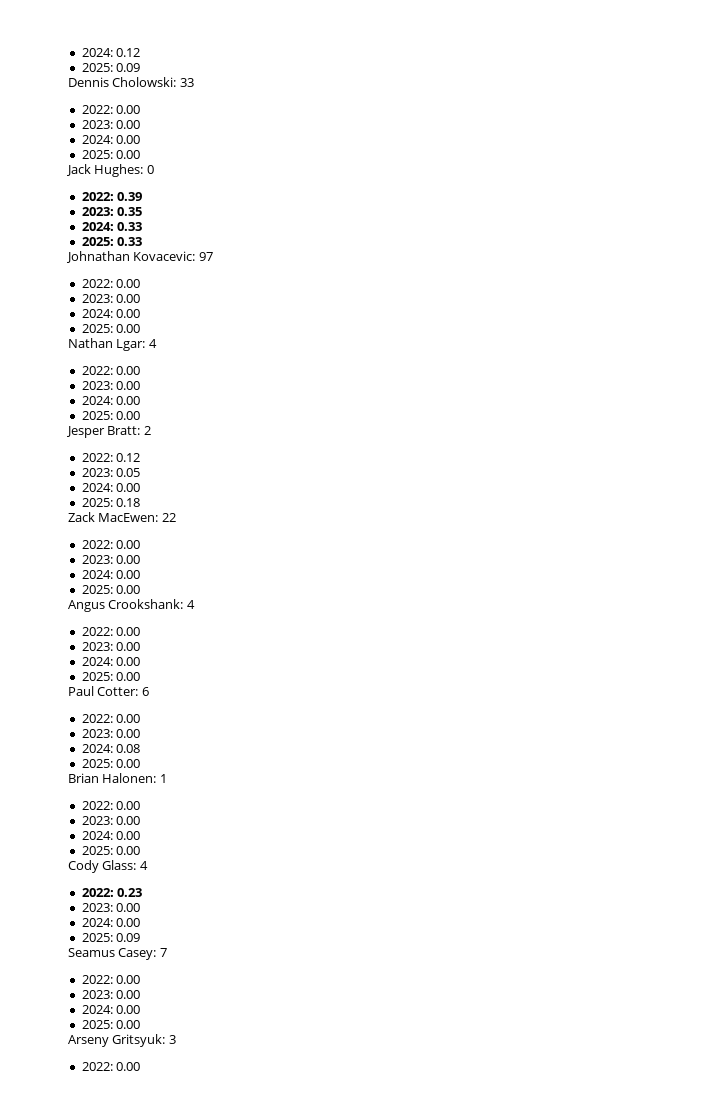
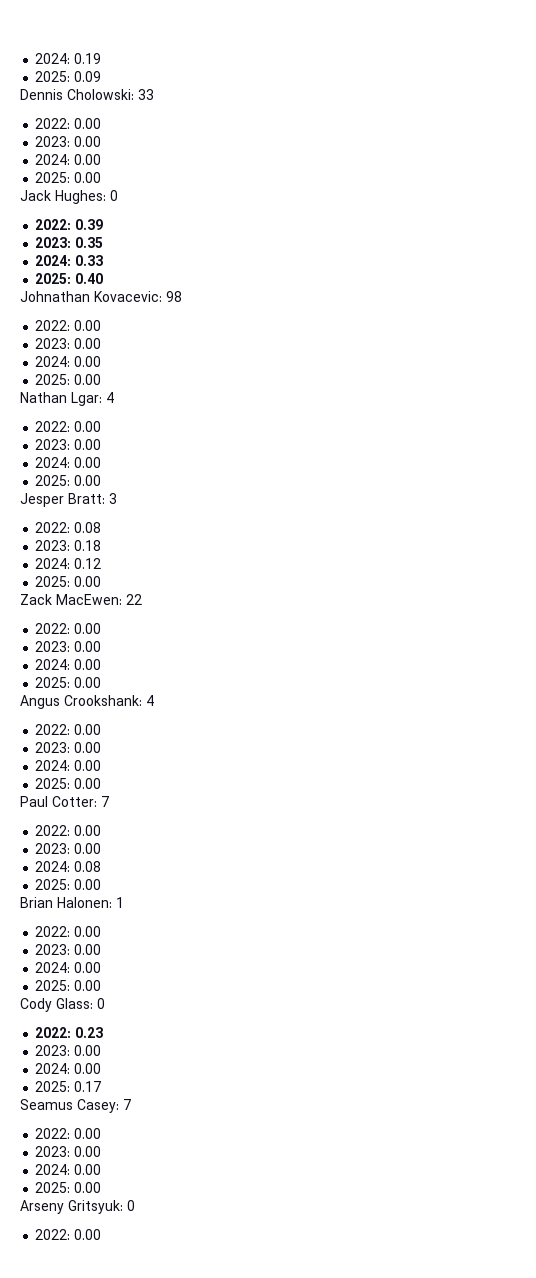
[81,48,141,57] 2024: 0.12 -> [35,53,102,64] 2024: 0.19
[117,237,143,246] 0.33 -> [75,273,104,284] 0.40
[198,252,213,261] 97 -> [166,291,182,302] 98
[143,426,151,435] [81,453,141,462] [81,468,141,477] [81,483,141,492] [81,498,141,507] 2 // 2022: 0.12 // 2023: 0.05 // 2024: 0.00 // 2025: 0.18 -> [109,493,117,504] [35,522,102,533] [35,540,102,551] [35,558,102,569] [35,576,102,587] 3 // 2022: 0.08 // 2023: 0.18 // 2024: 0.12 // 2025: 0.00
[141,687,149,696] 6 -> [101,796,109,807] 7
[139,861,148,870] 4 -> [97,998,105,1009] 0
[116,933,141,942] 0.09 -> [74,1081,102,1092] 0.17
[168,1035,176,1044] 3 -> [127,1200,135,1211] 0

